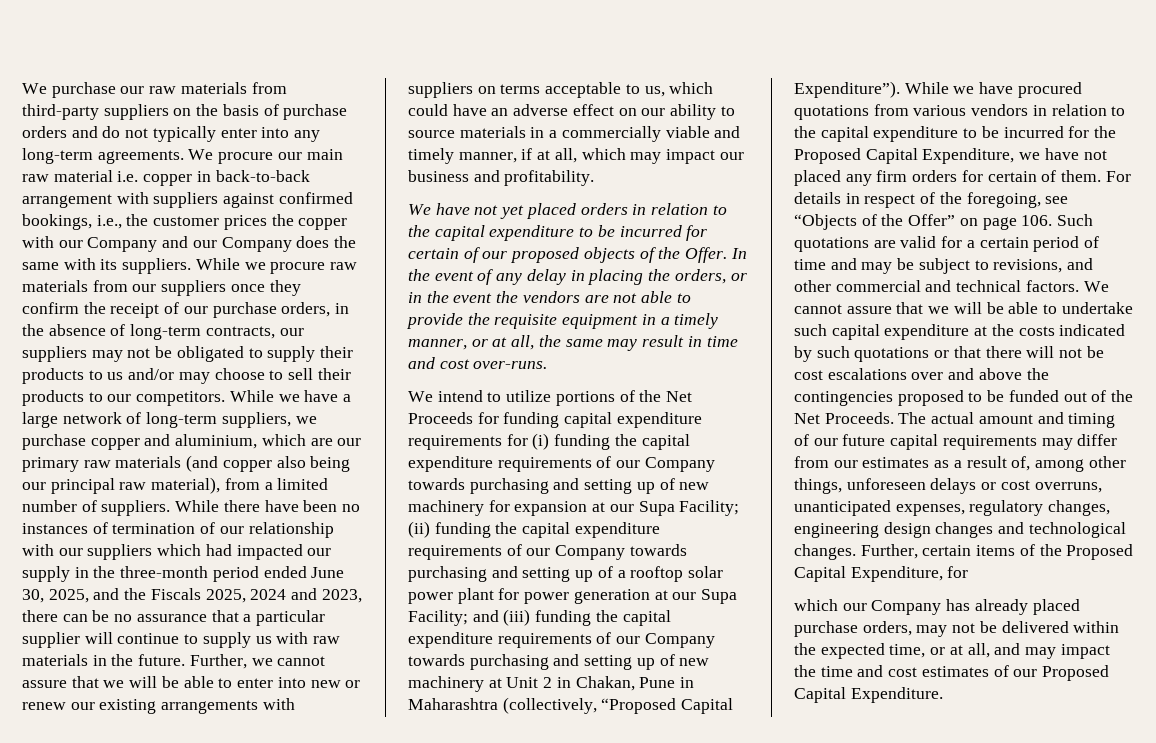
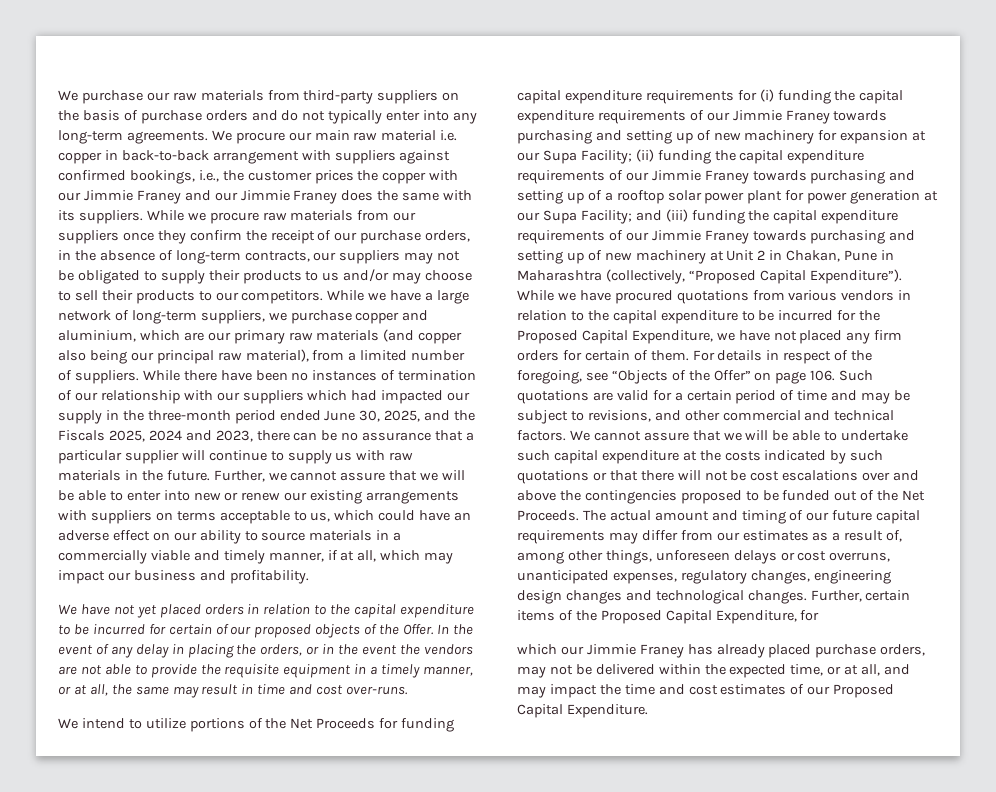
[87,236,292,252] Company and our Company -> [83,190,338,204] Jimmie Franey and our Jimmie Franey
[644,457,715,472] Company -> [732,110,830,124] Jimmie Franey
[555,545,626,560] Company -> [651,170,749,184] Jimmie Franey
[644,633,715,648] Company -> [651,230,749,244] Jimmie Franey
[871,600,942,615] Company -> [586,644,684,658] Jimmie Franey

